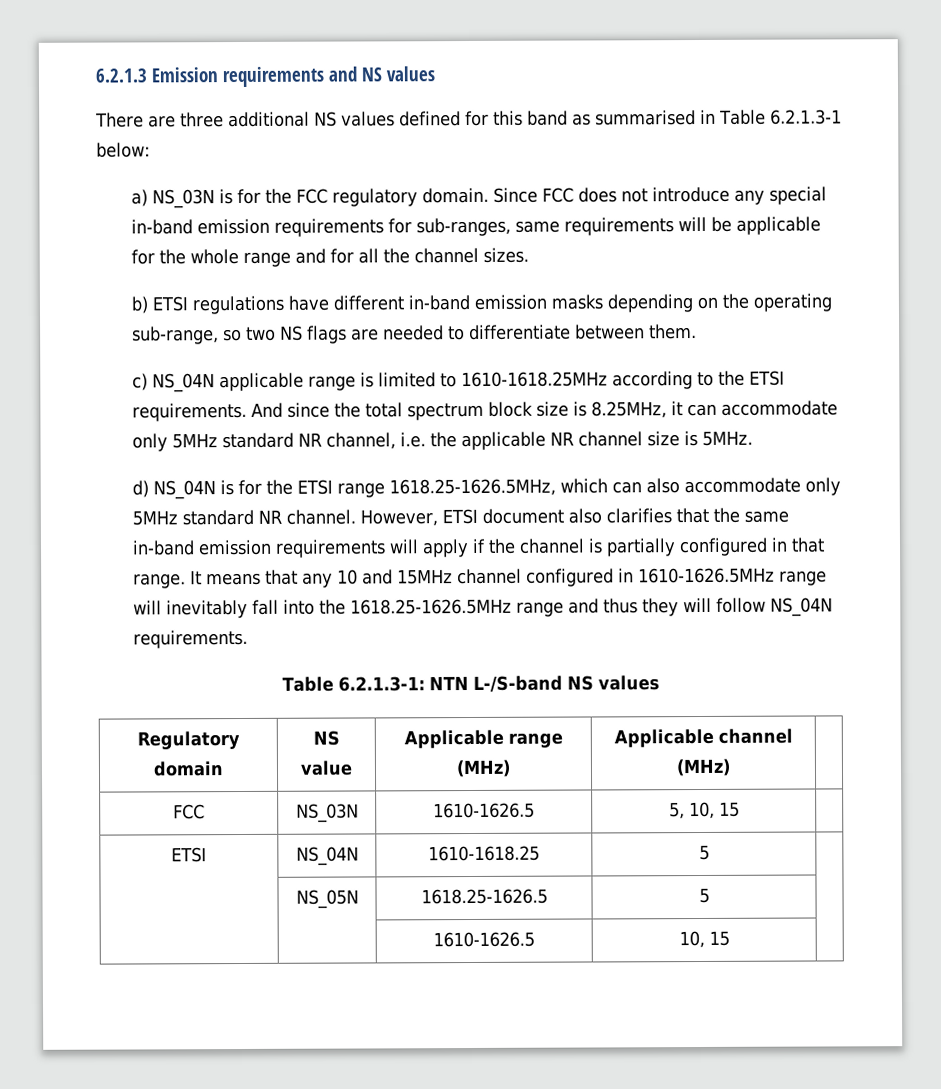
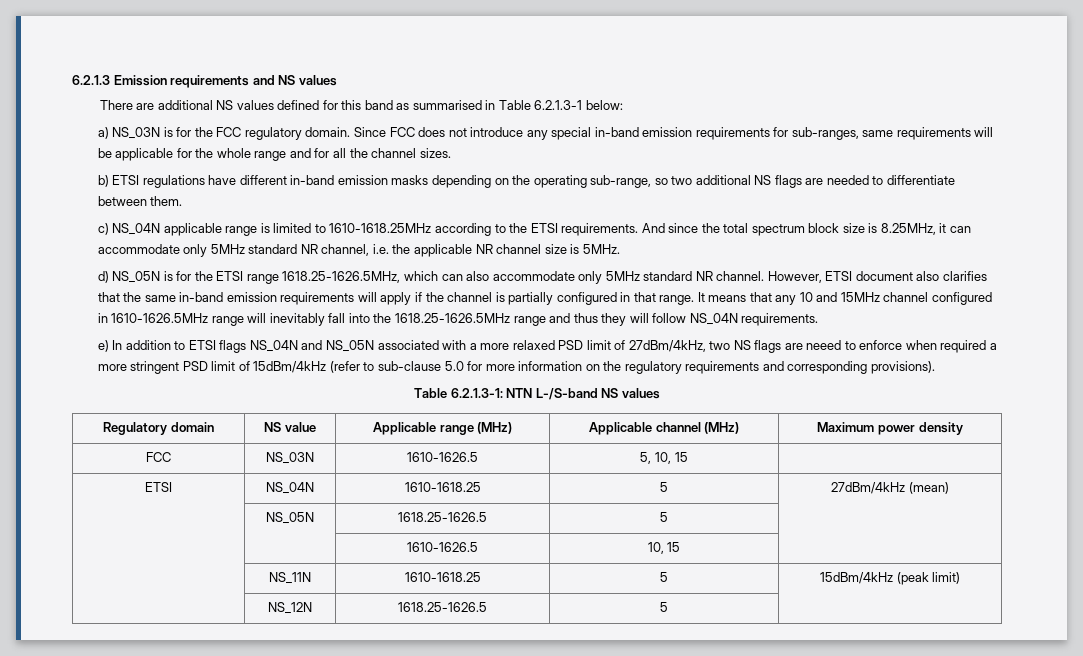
[180,112,224,128] three -> (155, 106) none
(277, 333) none -> [695,175,751,185] additional
[153,480,217,500] NS_04N -> [112,271,161,283] NS_05N
(249, 639) none -> [97,340,997,353] [97,361,935,374] // e) In addition to ETSI flags NS_04N and NS_05N associated with a more relaxed PSD limit of 27dBm/4kHz, two NS flags are neeed to enforce when required a more stringent PSD limit of 15dBm/4kHz (refer to sub-clause 5.0 for more information on the regulatory requirements and corresponding provisions).
(731, 767) none -> [817,422,963,435] Maximum power density
(710, 852) none -> [831,482,949,494] 27dBm/4kHz (mean)
(730, 938) none -> [269,572,311,584] [404,572,481,582] [660,572,668,582] [819,572,961,585] [268,602,312,614] [398,602,487,612] [660,602,668,612] // | NS_11N | 1610-1618.25 | 5 | 15dBm/4kHz (peak limit) // | NS_12N | 1618.25-1626.5 | 5 |

